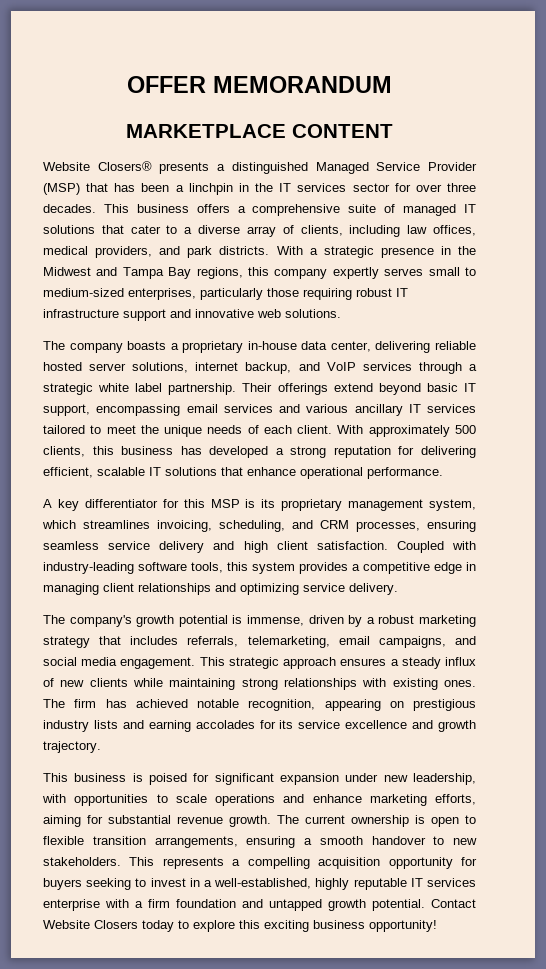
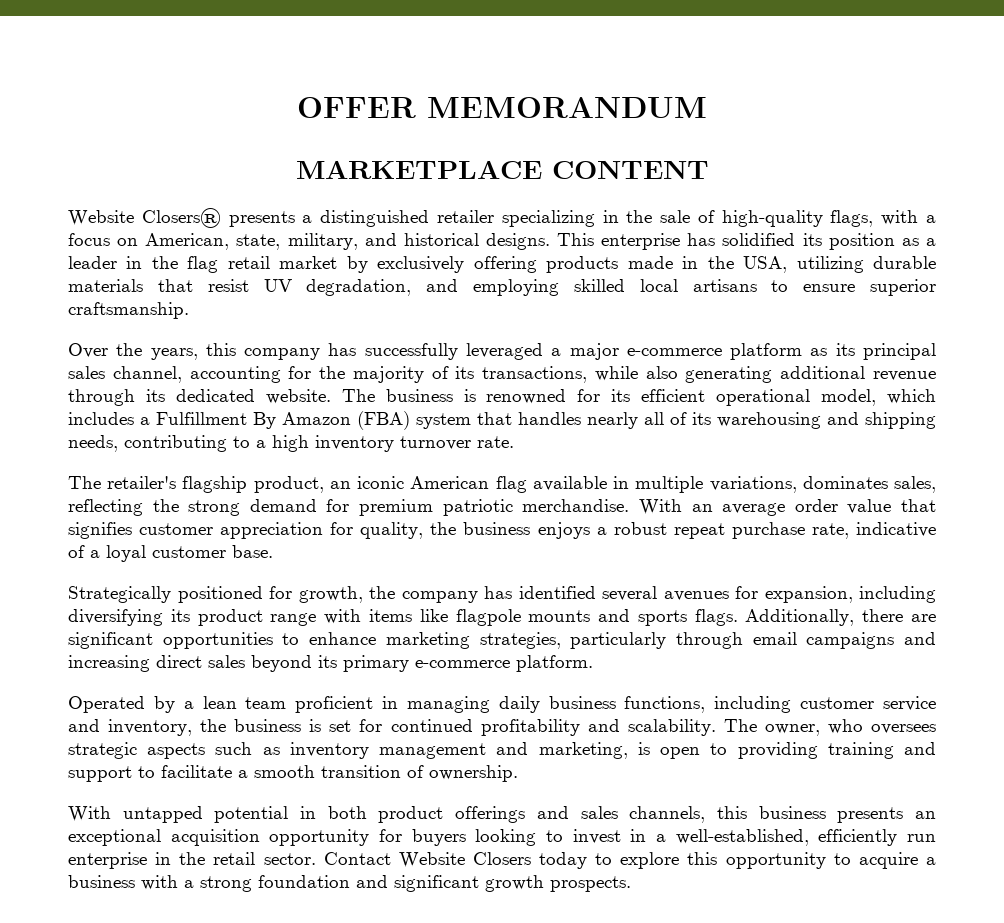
[315,162,478,174] [43,183,476,195] [43,204,477,216] [43,225,476,237] [43,246,477,258] [43,267,476,279] [43,288,408,300] [43,309,341,321] [43,341,476,353] [43,362,477,374] [43,383,476,395] [43,404,476,416] [43,425,476,437] [43,446,476,458] [43,467,443,479] [43,499,476,511] [42,520,476,532] [43,541,476,553] [43,562,476,574] [43,583,398,595] [43,615,477,627] [43,636,477,648] [43,657,477,669] [43,678,476,690] [43,699,476,711] [43,720,476,732] [43,741,101,753] [43,773,476,785] [42,794,476,806] [43,815,476,827] [43,836,477,848] [43,857,310,869] Managed Service Provider (MSP) that has been a linchpin in the IT services sector for over three decades. This business offers a comprehensive suite of managed IT solutions that cater to a diverse array of clients, including law offices, medical providers, and park districts. With a strategic presence in the Midwest and Tampa Bay regions, this company expertly serves small to medium-sized enterprises, particularly those requiring robust IT infrastructure support and innovative web solutions. // The company boasts a proprietary in-house data center, delivering reliable hosted server solutions, internet backup, and VoIP services through a strategic white label partnership. Their offerings extend beyond basic IT support, encompassing email services and various ancillary IT services tailored to meet the unique needs of each client. With approximately 500 clients, this business has developed a strong reputation for delivering efficient, scalable IT solutions that enhance operational performance. // A key differentiator for this MSP is its proprietary management system, which streamlines invoicing, scheduling, and CRM processes, ensuring seamless service delivery and high client satisfaction. Coupled with industry-leading software tools, this system provides a competitive edge in managing client relationships and optimizing service delivery. // The company's growth potential is immense, driven by a robust marketing strategy that includes referrals, telemarketing, email campaigns, and social media engagement. This strategic approach ensures a steady influx of new clients while maintaining strong relationships with existing ones. The firm has achieved notable recognition, appearing on prestigious industry lists and earning accolades for its service excellence and growth trajectory. // This business is poised for significant expansion under new leadership, with opportunities to scale operations and enhance marketing efforts, aiming for substantial revenue growth. The current ownership is open to flexible transition arrangements, ensuring a smooth handover to new stakeholders. This represents a compelling -> [436,210,937,227] [68,233,936,250] [68,256,937,273] [68,279,937,296] [68,302,189,319] [68,343,937,360] [68,366,936,383] [68,389,936,406] [68,411,936,430] [68,435,514,452] [68,476,937,493] [68,499,937,516] [68,522,937,539] [68,545,273,562] [68,586,936,603] [68,609,937,626] [68,632,937,649] [68,655,593,672] [68,696,936,713] [68,719,936,736] [68,742,937,759] [68,765,518,782] [68,806,937,823] [68,829,161,846] retailer specializing in the sale of high-quality flags, with a focus on American, state, military, and historical designs. This enterprise has solidified its position as a leader in the flag retail market by exclusively offering products made in the USA, utilizing durable materials that resist UV degradation, and employing skilled local artisans to ensure superior craftsmanship. // Over the years, this company has successfully leveraged a major e-commerce platform as its principal sales channel, accounting for the majority of its transactions, while also generating additional revenue through its dedicated website. The business is renowned for its efficient operational model, which includes a Fulfillment By Amazon (FBA) system that handles nearly all of its warehousing and shipping needs, contributing to a high inventory turnover rate. // The retailer's flagship product, an iconic American flag available in multiple variations, dominates sales, reflecting the strong demand for premium patriotic merchandise. With an average order value that signifies customer appreciation for quality, the business enjoys a robust repeat purchase rate, indicative of a loyal customer base. // Strategically positioned for growth, the company has identified several avenues for expansion, including diversifying its product range with items like flagpole mounts and sports flags. Additionally, there are significant opportunities to enhance marketing strategies, particularly through email campaigns and increasing direct sales beyond its primary e-commerce platform. // Operated by a lean team proficient in managing daily business functions, including customer service and inventory, the business is set for continued profitability and scalability. The owner, who oversees strategic aspects such as inventory management and marketing, is open to providing training and support to facilitate a smooth transition of ownership. // With untapped potential in both product offerings and sales channels, this business presents an exceptional
[86,878,132,890] seeking -> [475,829,537,846] looking
[315,878,476,890] [43,899,425,911] highly reputable IT services enterprise with a firm foundation and untapped growth potential. -> [818,829,936,846] [68,852,316,869] efficiently run enterprise in the retail sector.
[264,920,437,932] exciting business opportunity! -> [725,852,936,869] [68,875,631,892] opportunity to acquire a business with a strong foundation and significant growth prospects.

